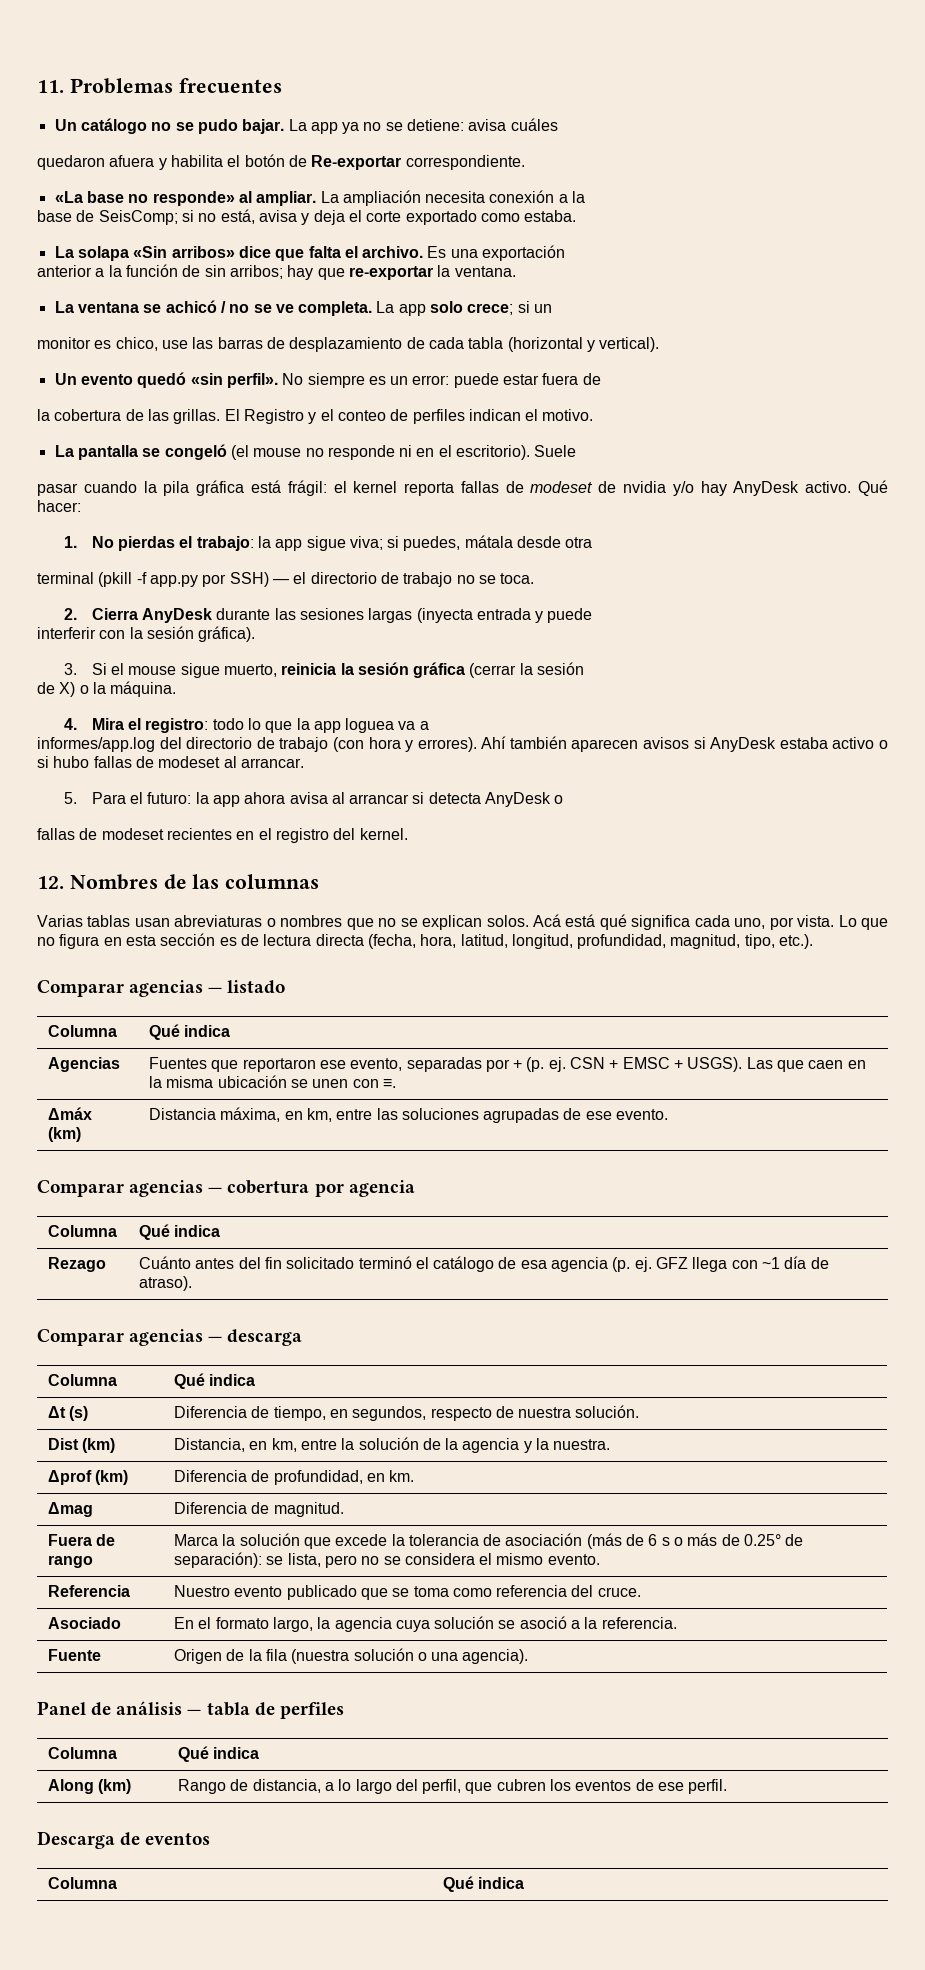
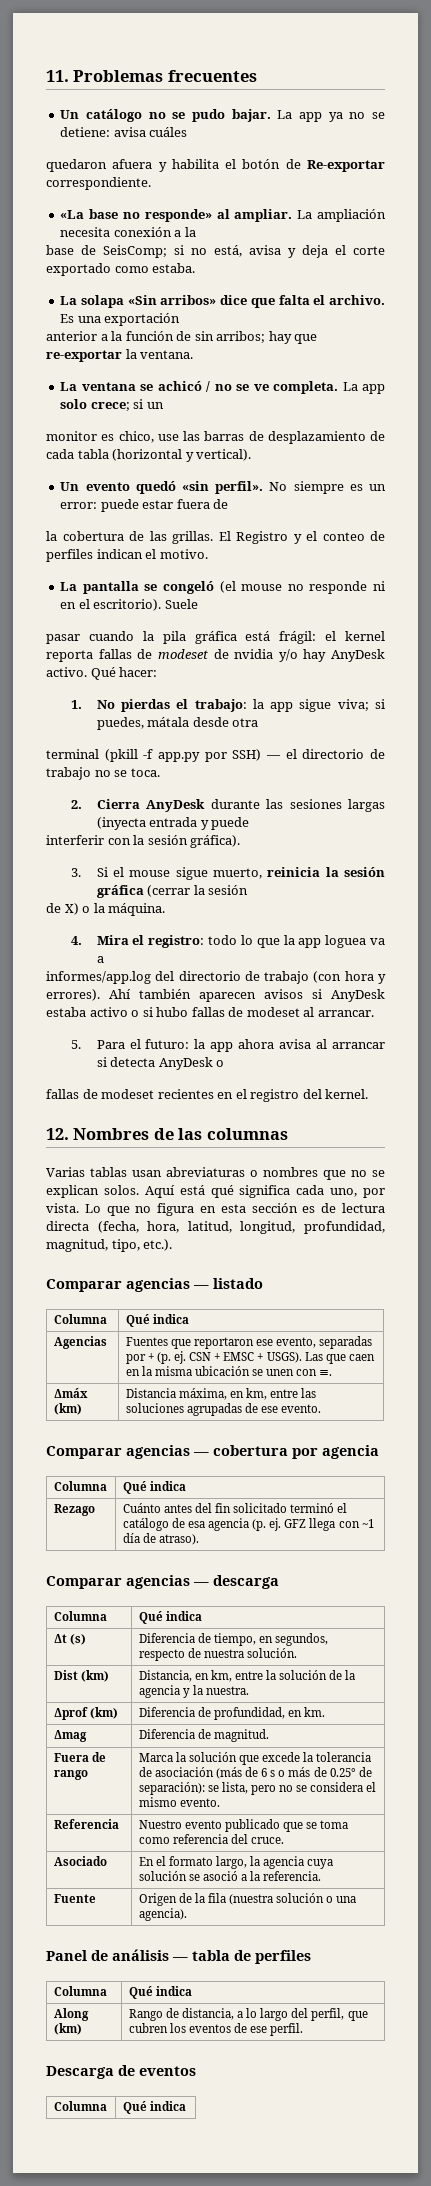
[532,914,561,927] Acá -> [144,1185,175,1198] Aquí

